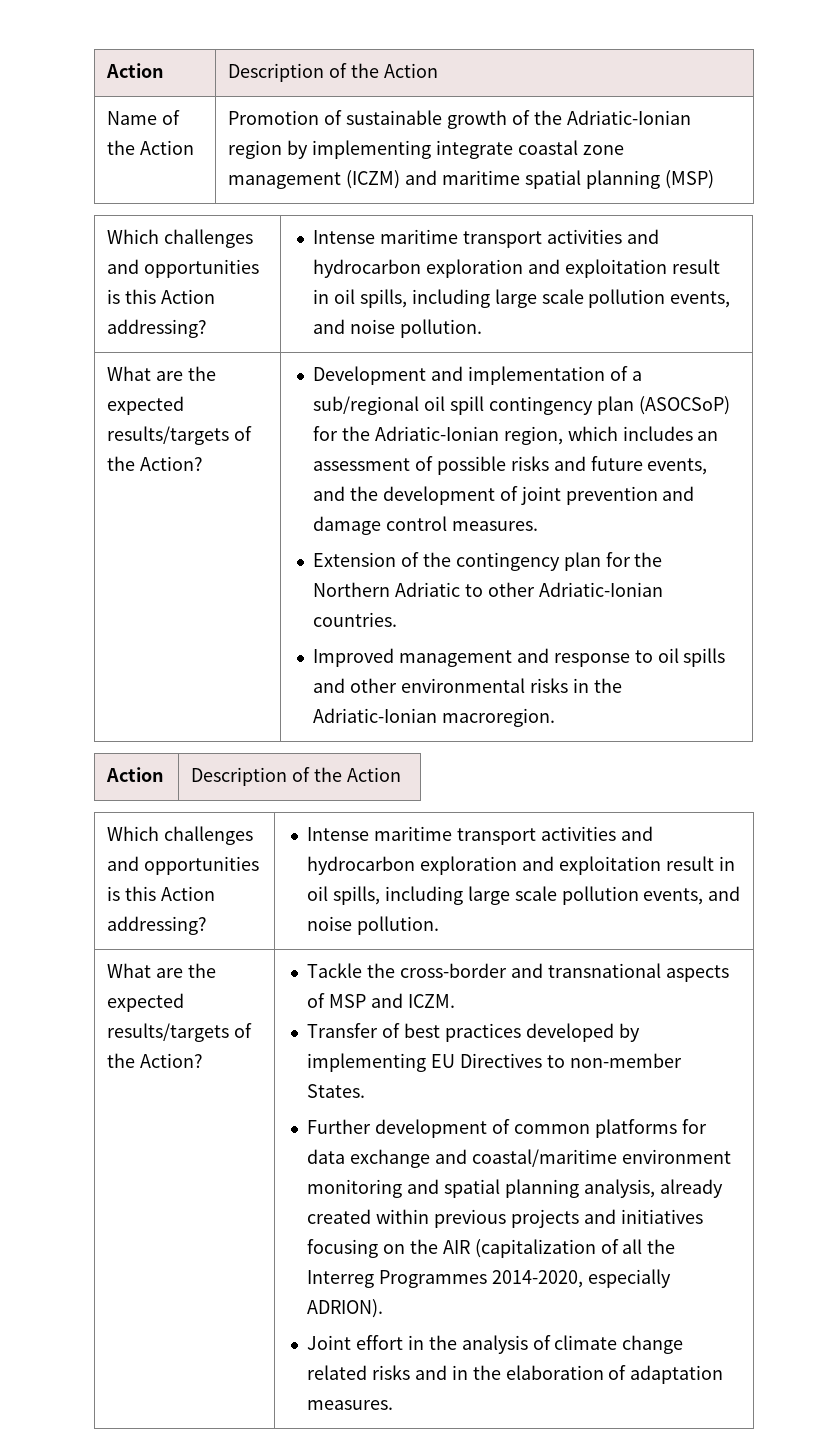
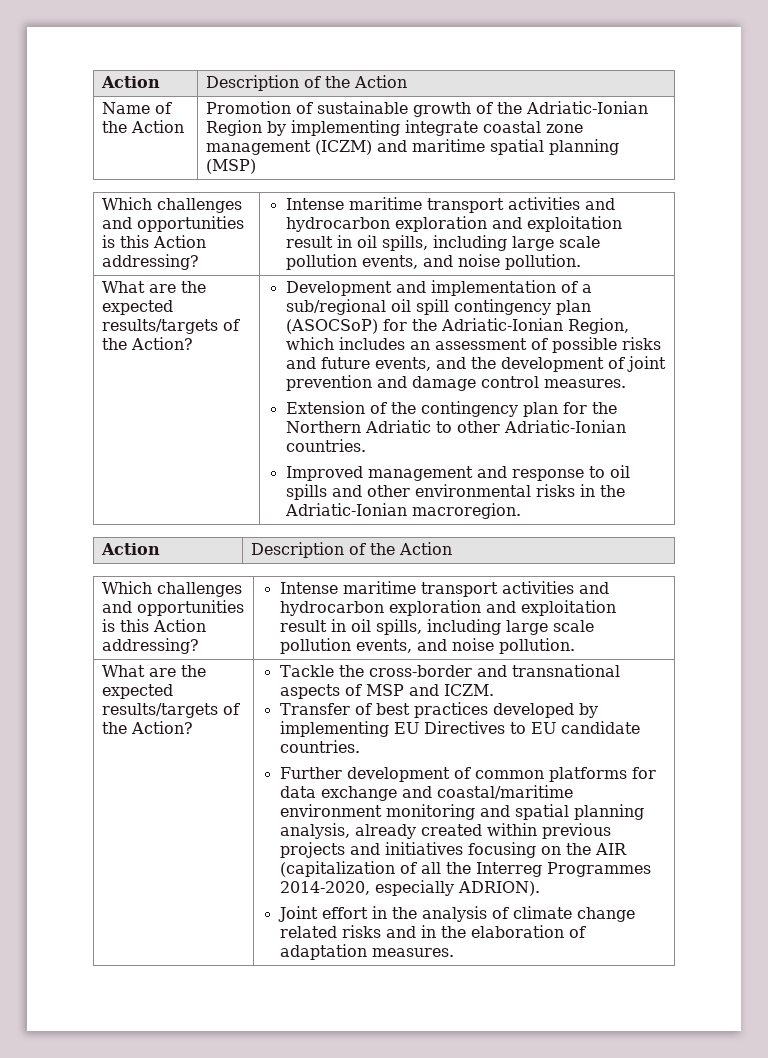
[228,140,283,159] region -> [205,120,262,136] Region
[503,426,563,445] region, -> [567,318,629,334] Region,
[569,1053,682,1068] [307,1084,366,1098] non-member States. -> [530,721,640,734] [279,740,360,753] EU candidate countries.

